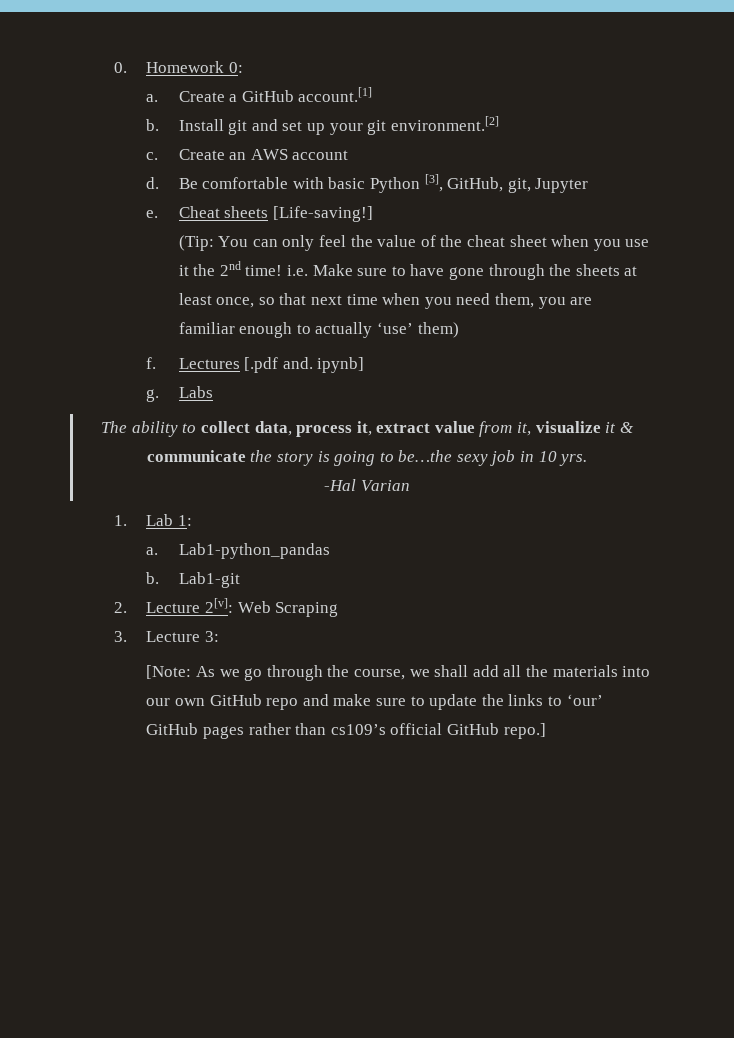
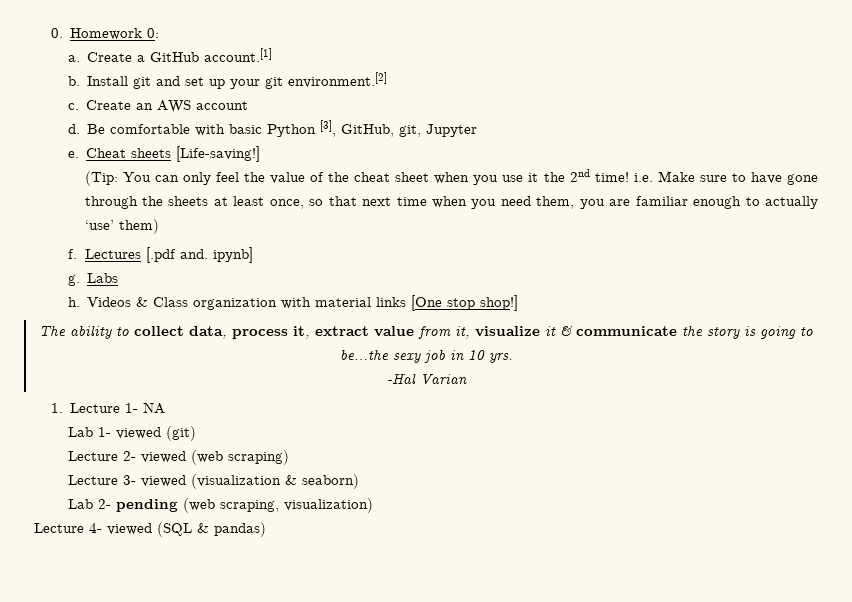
(213, 392) none -> [67,295,519,311] // h. Videos & Class organization with material links [One stop shop!]
[146,514,193,526] [146,543,330,559] [146,572,240,588] [114,598,339,617] [114,631,220,642] [146,665,651,681] [146,694,603,710] [146,723,546,739] Lab 1: // a. Lab1-python_pandas // b. Lab1-git // 2. Lecture 2[v]: Web Scraping // 3. Lecture 3: // [Note: As we go through the course, we shall add all the materials into our own GitHub repo and make sure to update the links to ‘our’ GitHub pages rather than cs109’s official GitHub repo.] -> [70,402,166,414] [67,426,196,441] [67,450,289,465] [67,474,359,489] [67,498,373,513] [34,522,266,537] Lecture 1- NA // Lab 1- viewed (git) // Lecture 2- viewed (web scraping) // Lecture 3- viewed (visualization & seaborn) // Lab 2- pending (web scraping, visualization) // Lecture 4- viewed (SQL & pandas)

